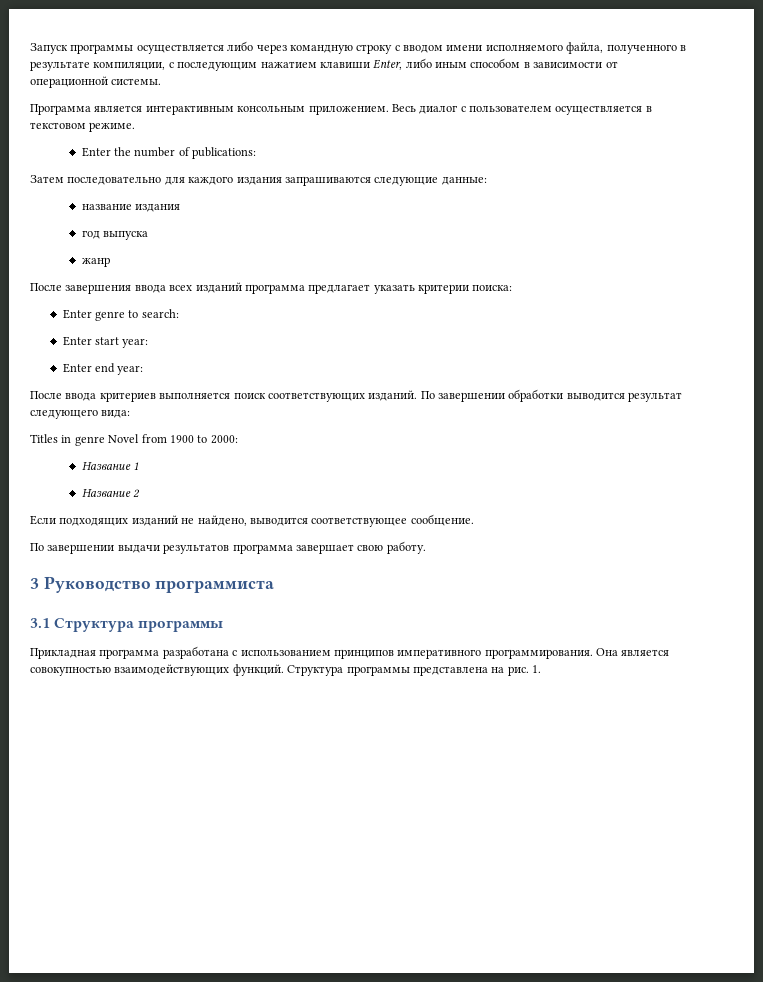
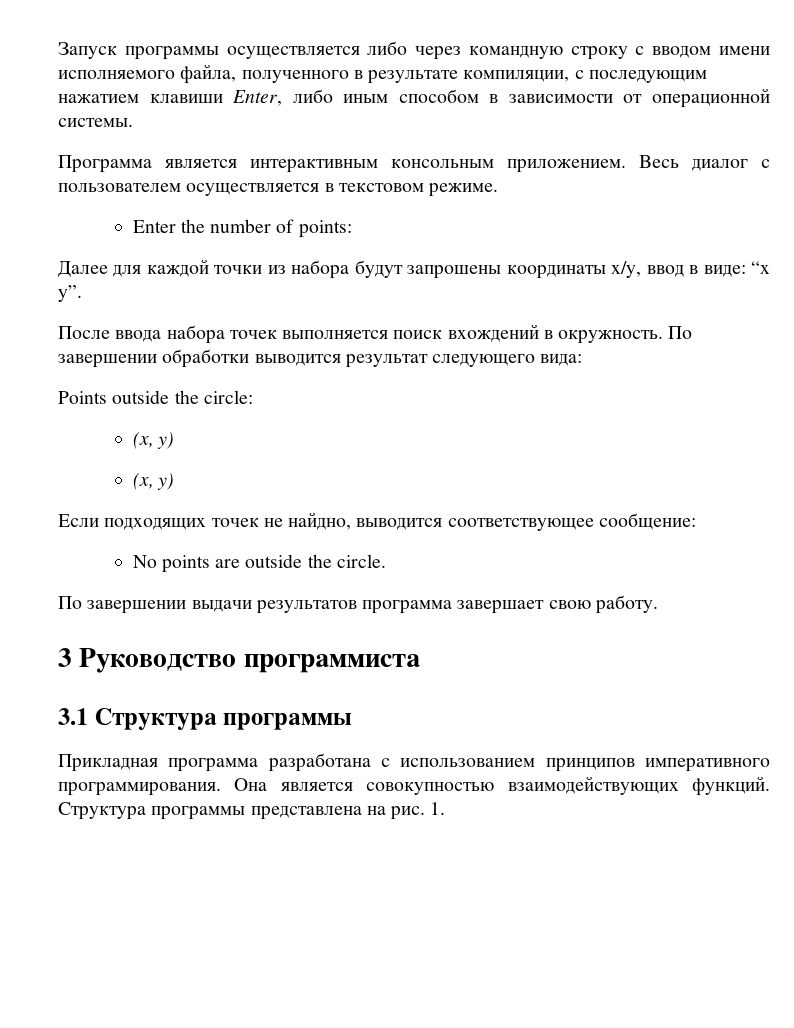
[192,147,257,159] [30,175,487,186] [81,204,180,212] [81,230,148,240] [81,257,110,267] [30,282,513,294] [62,309,179,321] [62,336,149,348] [62,363,144,375] [30,390,418,402] publications: // Затем последовательно для каждого издания запрашиваются следующие данные: // название издания // год выпуска // жанр // После завершения ввода всех изданий программа предлагает указать критерии поиска: // Enter genre to search: // Enter start year: // Enter end year: // После ввода критериев выполняется поиск соответствующих изданий. -> [298,220,352,238] [58,259,770,279] [58,285,82,302] [58,324,664,344] points: // Далее для каждой точки из набора будут запрошены координаты х/у, ввод в виде: “х у”. // После ввода набора точек выполняется поиск вхождений в окружность.
[30,434,238,446] [81,462,139,470] [81,489,140,498] [30,514,474,527] Titles in genre Novel from 1900 to 2000: // Название 1 // Название 2 // Если подходящих изданий не найдено, выводится соответствующее сообщение. -> [58,390,253,404] [132,432,174,449] [132,473,174,490] [58,512,696,531] [132,554,386,573] Points outside the circle: // (х, у) // (х, у) // Если подходящих точек не найдно, выводится соответствующее сообщение: // No points are outside the circle.

